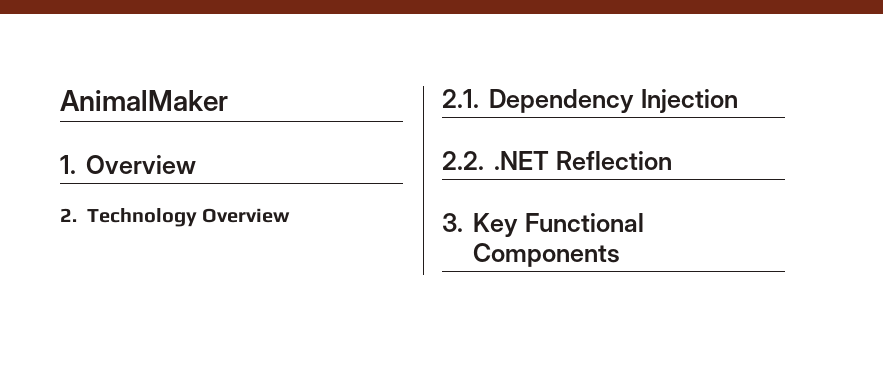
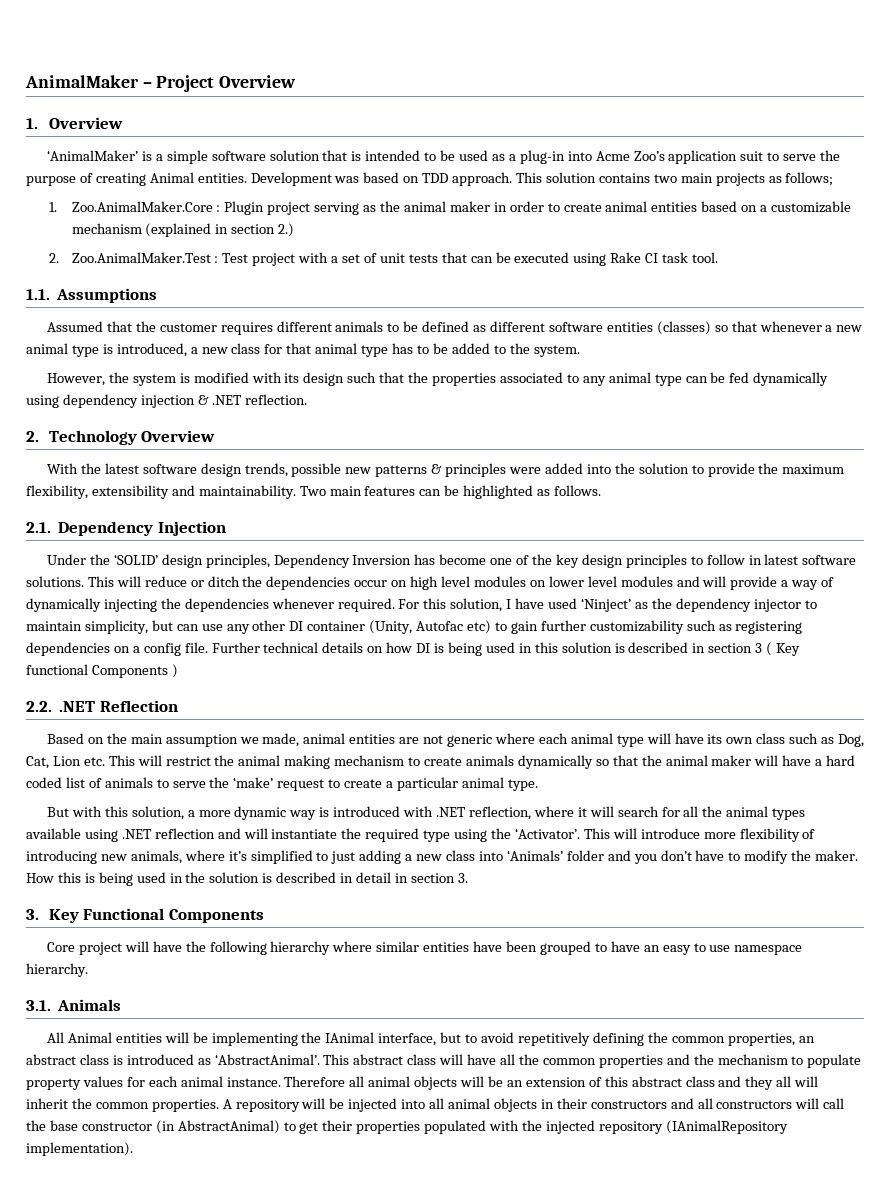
(228, 100) none -> [142,75,297,92] – Project Overview
[60,208,291,227] [442,89,738,113] [442,151,672,170] [442,213,644,237] [473,243,620,267] 2. Technology Overview // 2.1. Dependency Injection // 2.2. .NET Reflection // 3. Key Functional Components -> [46,150,841,164] [26,172,834,186] [48,201,852,215] [71,223,295,237] [48,252,719,266] [26,288,158,303] [46,321,863,335] [26,343,580,357] [46,372,829,386] [26,394,307,408] [26,430,216,445] [46,463,845,477] [26,485,602,499] [26,521,226,536] [46,554,857,568] [26,576,835,590] [26,598,817,612] [26,620,803,634] [26,642,801,656] [26,664,178,678] [26,700,178,712] [46,733,864,747] [26,755,856,769] [26,777,538,791] [46,806,806,820] [26,828,816,842] [26,850,859,864] [26,872,468,886] [26,908,264,923] [46,941,803,955] [26,963,88,977] [26,999,122,1011] [46,1032,815,1046] [26,1054,862,1068] [26,1076,819,1090] [26,1098,845,1112] [26,1120,788,1134] [26,1142,133,1156] ‘AnimalMaker’ is a simple software solution that is intended to be used as a plug-in into Acme Zoo’s application suit to serve the purpose of creating Animal entities. Development was based on TDD approach. This solution contains two main projects as follows; // 1. Zoo.AnimalMaker.Core : Plugin project serving as the animal maker in order to create animal entities based on a customizable mechanism (explained in section 2.) // 2. Zoo.AnimalMaker.Test : Test project with a set of unit tests that can be executed using Rake CI task tool. // 1.1. Assumptions // Assumed that the customer requires different animals to be defined as different software entities (classes) so that whenever a new animal type is introduced, a new class for that animal type has to be added to the system. // However, the system is modified with its design such that the properties associated to any animal type can be fed dynamically using dependency injection & .NET reflection. // 2. Technology Overview // With the latest software design trends, possible new patterns & principles were added into the solution to provide the maximum flexibility, extensibility and maintainability. Two main features can be highlighted as follows. // 2.1. Dependency Injection // Under the ‘SOLID’ design principles, Dependency Inversion has become one of the key design principles to follow in latest software solutions. This will reduce or ditch the dependencies occur on high level modules on lower level modules and will provide a way of dynamically injecting the dependencies whenever required. For this solution, I have used ‘Ninject’ as the dependency injector to maintain simplicity, but can use any other DI container (Unity, Autofac etc) to gain further customizability such as registering dependencies on a config file. Further technical details on how DI is being used in this solution is described in section 3 ( Key functional Components ) // 2.2. .NET Reflection // Based on the main assumption we made, animal entities are not generic where each animal type will have its own class such as Dog, Cat, Lion etc. This will restrict the animal making mechanism to create animals dynamically so that the animal maker will have a hard coded list of animals to serve the ‘make’ request to create a particular animal type. // But with this solution, a more dynamic way is introduced with .NET reflection, where it will search for all the animal types available using .NET reflection and will instantiate the required type using the ‘Activator’. This will introduce more flexibility of introducing new animals, where it’s simplified to just adding a new class into ‘Animals’ folder and you don’t have to modify the maker. How this is being used in the solution is described in detail in section 3. // 3. Key Functional Components // Core project will have the following hierarchy where similar entities have been grouped to have an easy to use namespace hierarchy. // 3.1. Animals // All Animal entities will be implementing the IAnimal interface, but to avoid repetitively defining the common properties, an abstract class is introduced as ‘AbstractAnimal’. This abstract class will have all the common properties and the mechanism to populate property values for each animal instance. Therefore all animal objects will be an extension of this abstract class and they all will inherit the common properties. A repository will be injected into all animal objects in their constructors and all constructors will call the base constructor (in AbstractAnimal) to get their properties populated with the injected repository (IAnimalRepository implementation).

